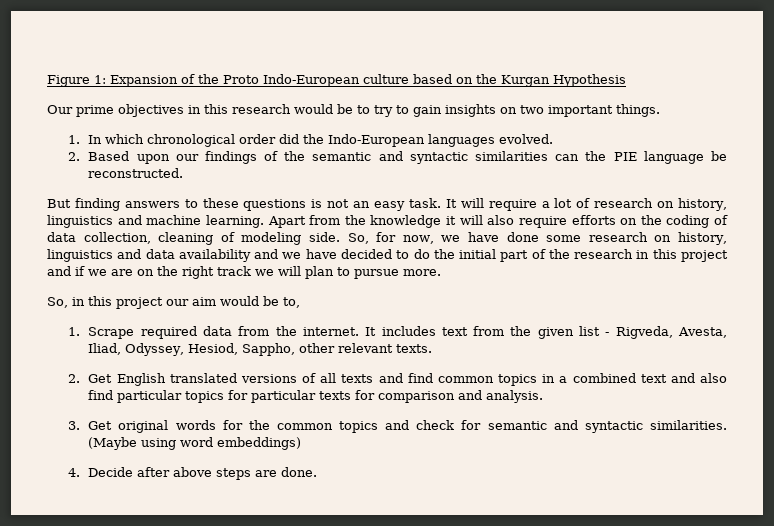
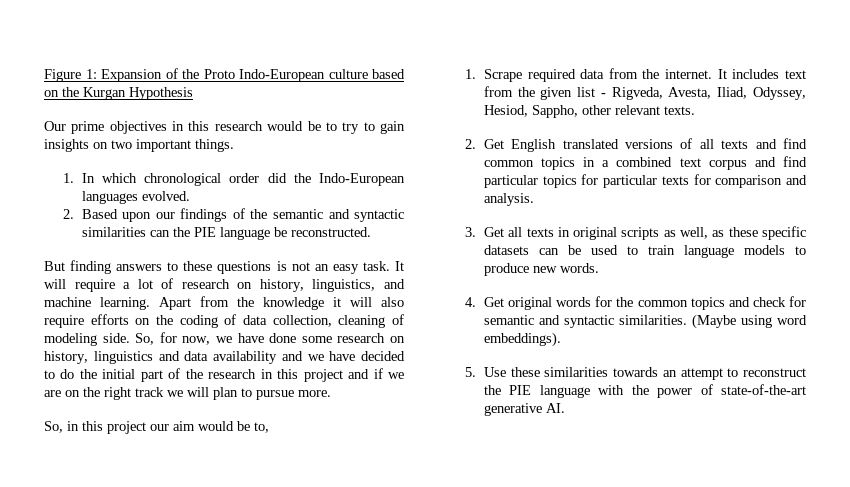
[47,215,113,228] linguistics -> [312,279,376,292] linguistics,
[670,373,727,383] and also -> [708,157,776,170] corpus and
(113, 425) none -> [508,226,806,240] [483,245,806,258] [483,263,599,276] [464,297,504,307] all texts in original scripts as well, as these specific datasets can be used to train language models to produce new words. // 4. Get
[217,437,302,450] [67,467,318,480] embeddings) // 4. Decide after above steps are done. -> [483,332,561,347] [464,367,806,380] [483,384,806,398] [483,403,565,416] embeddings). // 5. Use these similarities towards an attempt to reconstruct the PIE language with the power of state-of-the-art generative AI.

